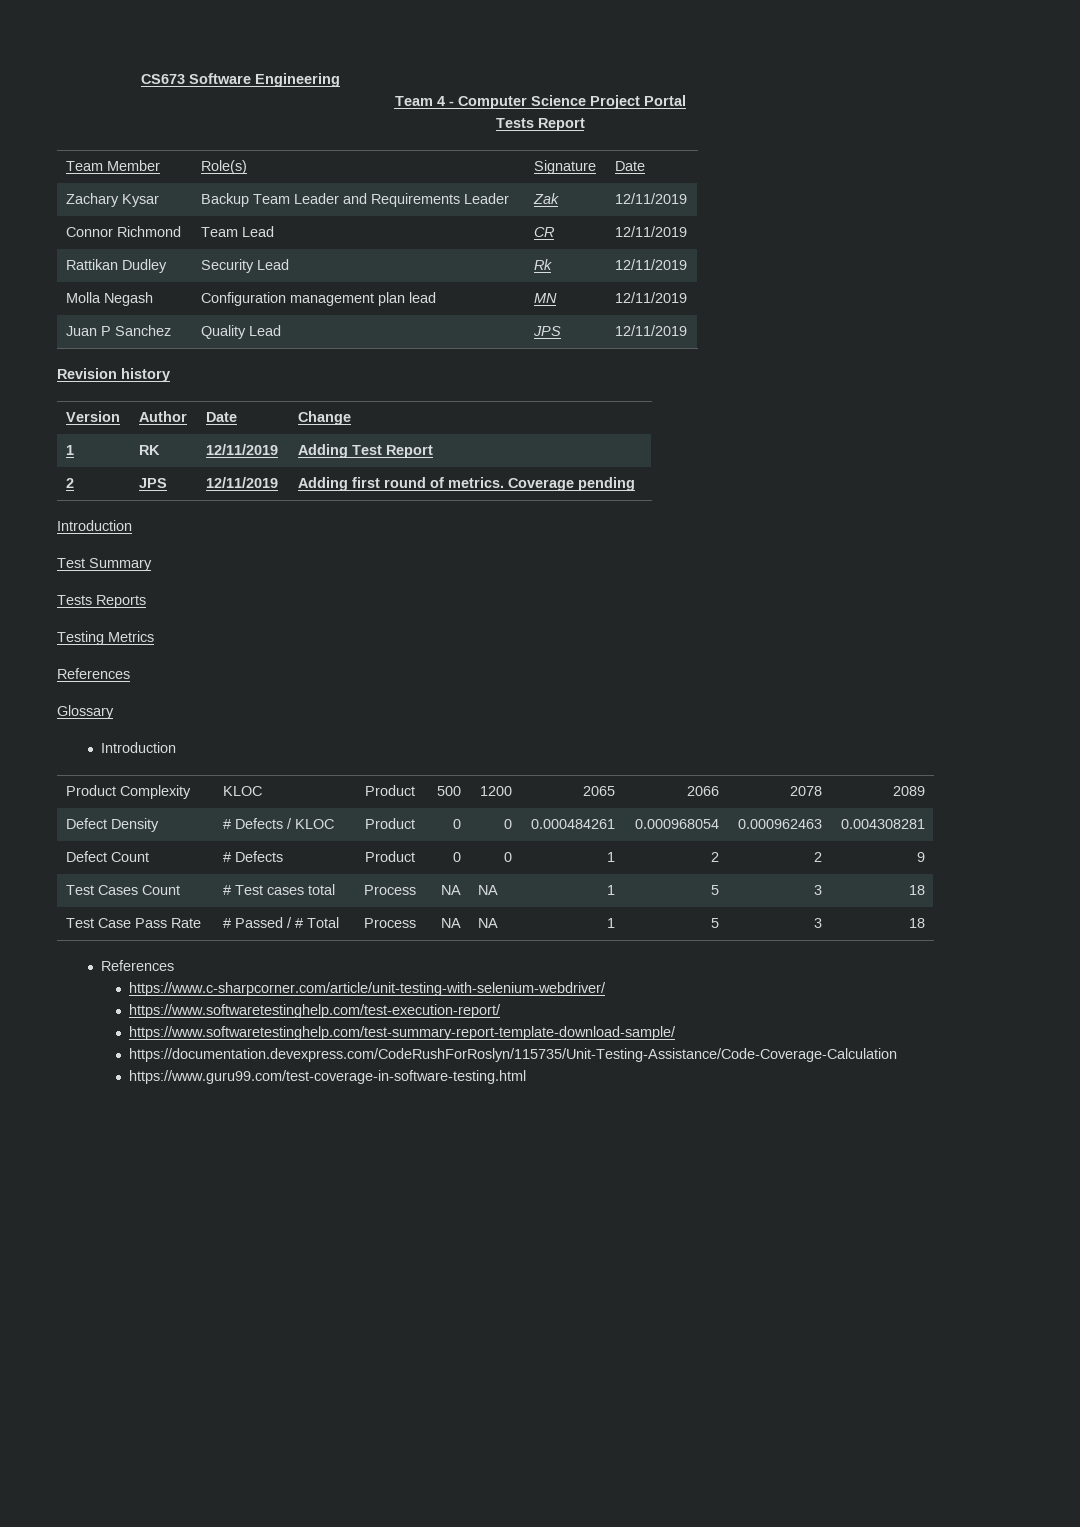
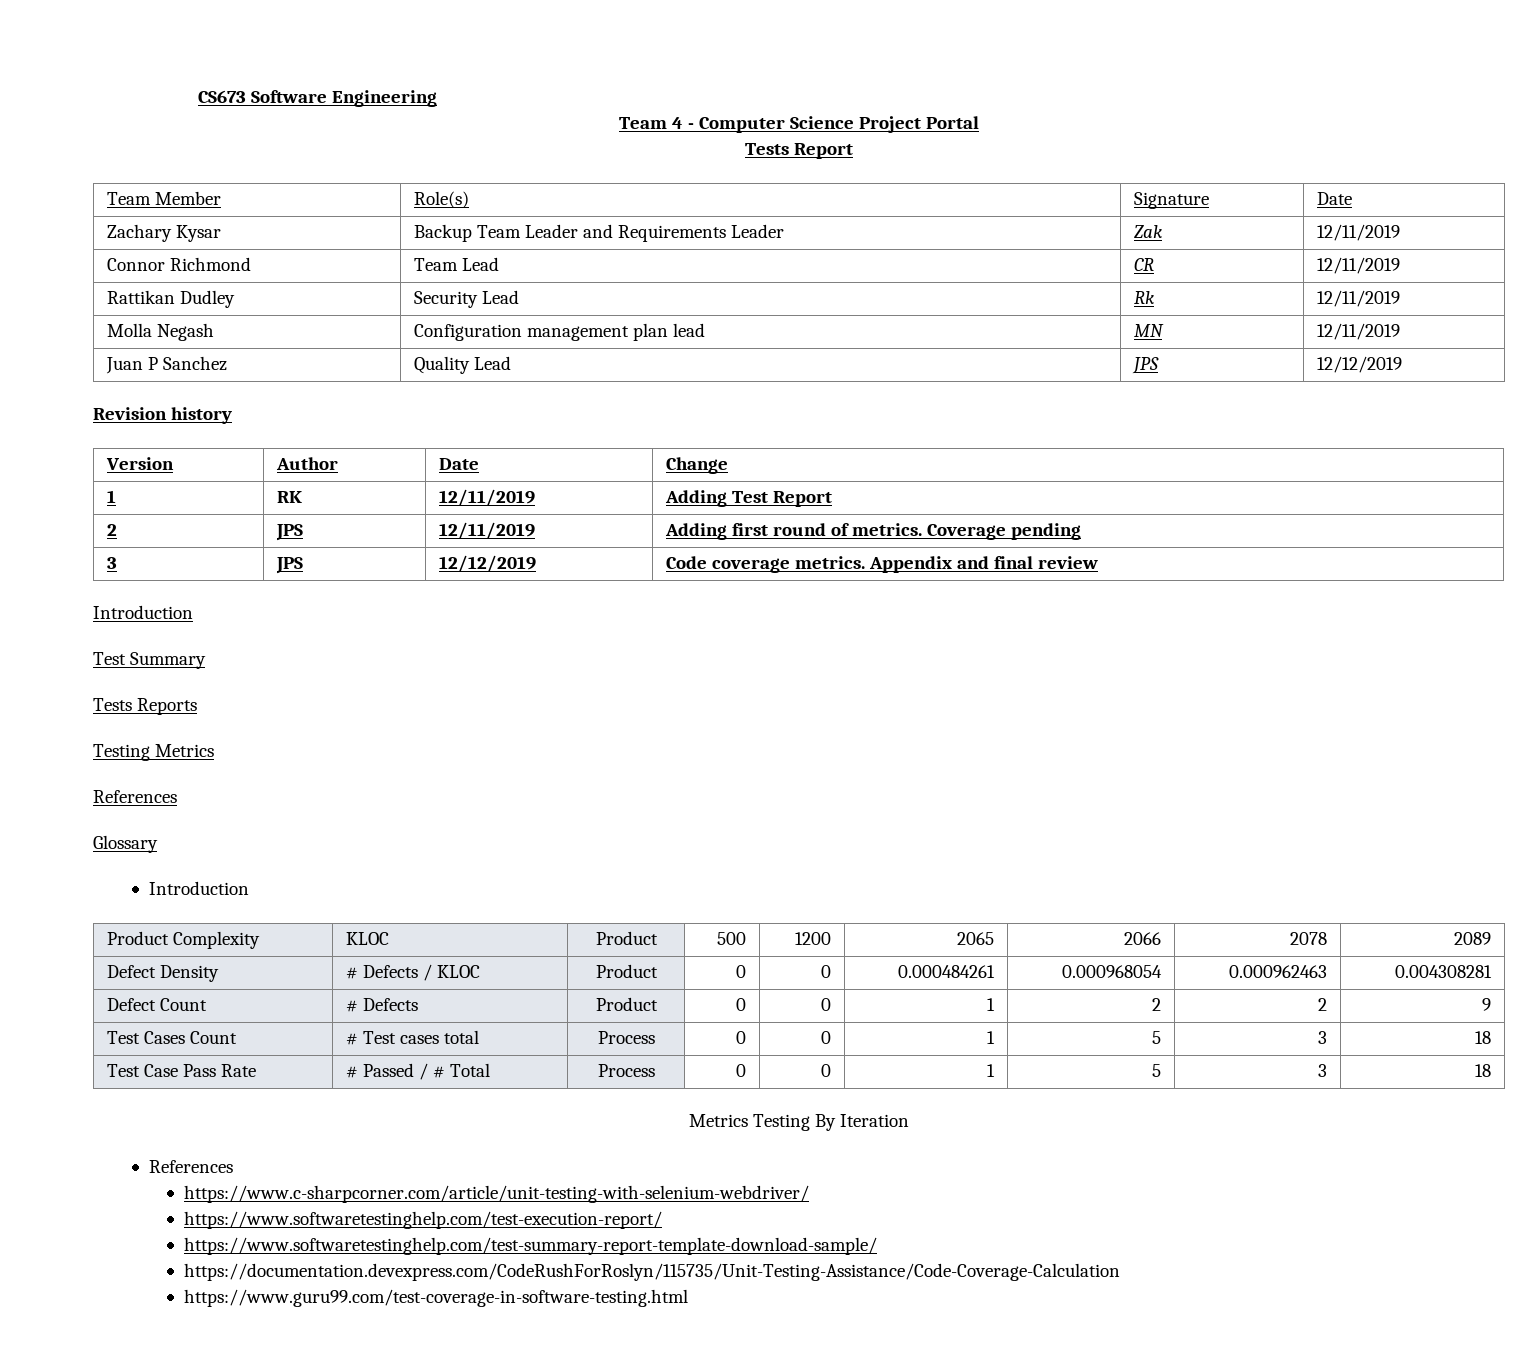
[615,325,688,336] 12/11/2019 -> [1316,356,1402,373] 12/12/2019
(636, 484) none -> [106,557,117,569] [275,557,303,574] [438,555,536,572] [665,556,1099,573] // 3 | JPS | 12/12/2019 | Code coverage metrics. Appendix and final review
[440,885,461,895] [478,885,499,895] NA | NA -> [736,1031,747,1044] [821,1031,832,1044] 0 | 0
[440,918,461,928] [478,918,499,928] [606,918,615,928] [710,918,719,928] [813,918,822,928] [908,918,925,928] NA | NA | 1 | 5 | 3 | 18 -> [736,1064,747,1077] [821,1064,832,1077] [987,1064,996,1077] [1152,1064,1162,1077] [1318,1064,1328,1077] [1475,1064,1492,1077] [688,1114,910,1131] 0 | 0 | 1 | 5 | 3 | 18 // Metrics Testing By Iteration

